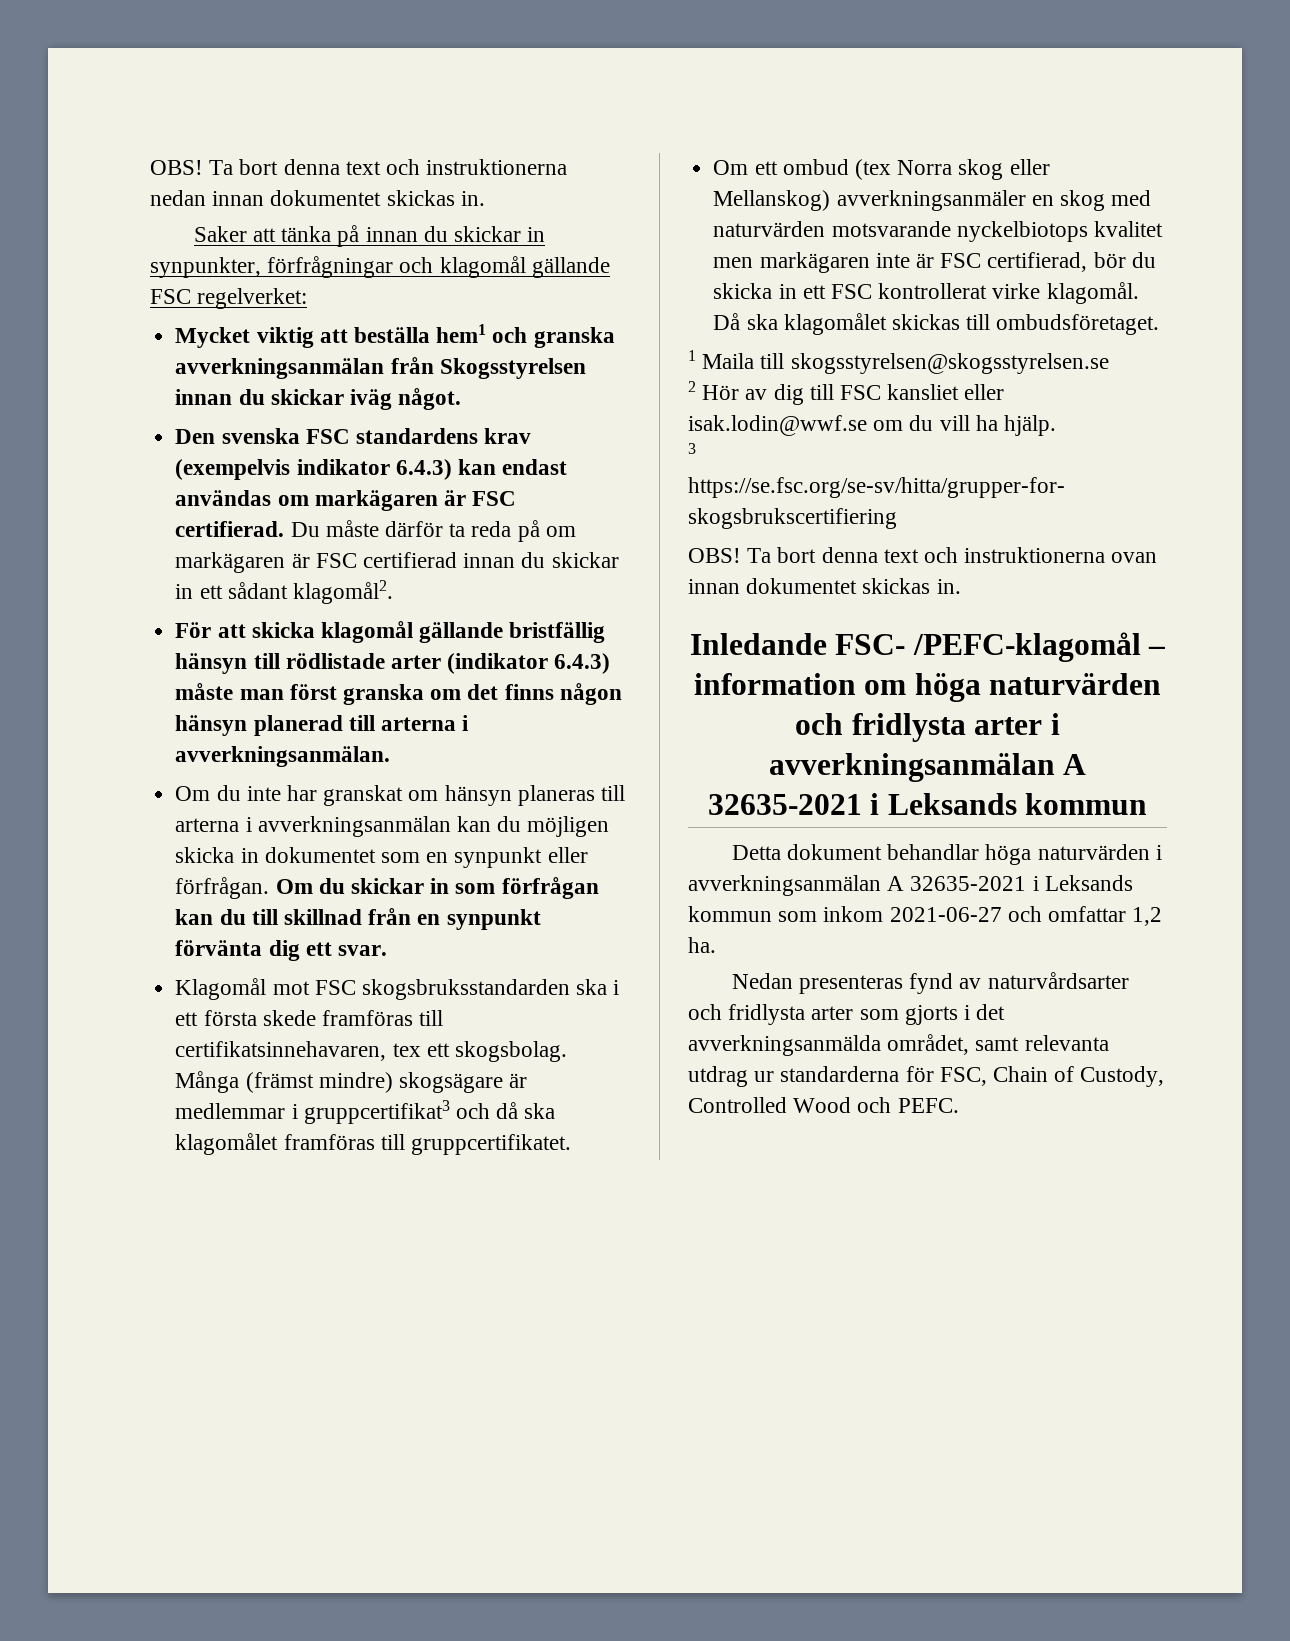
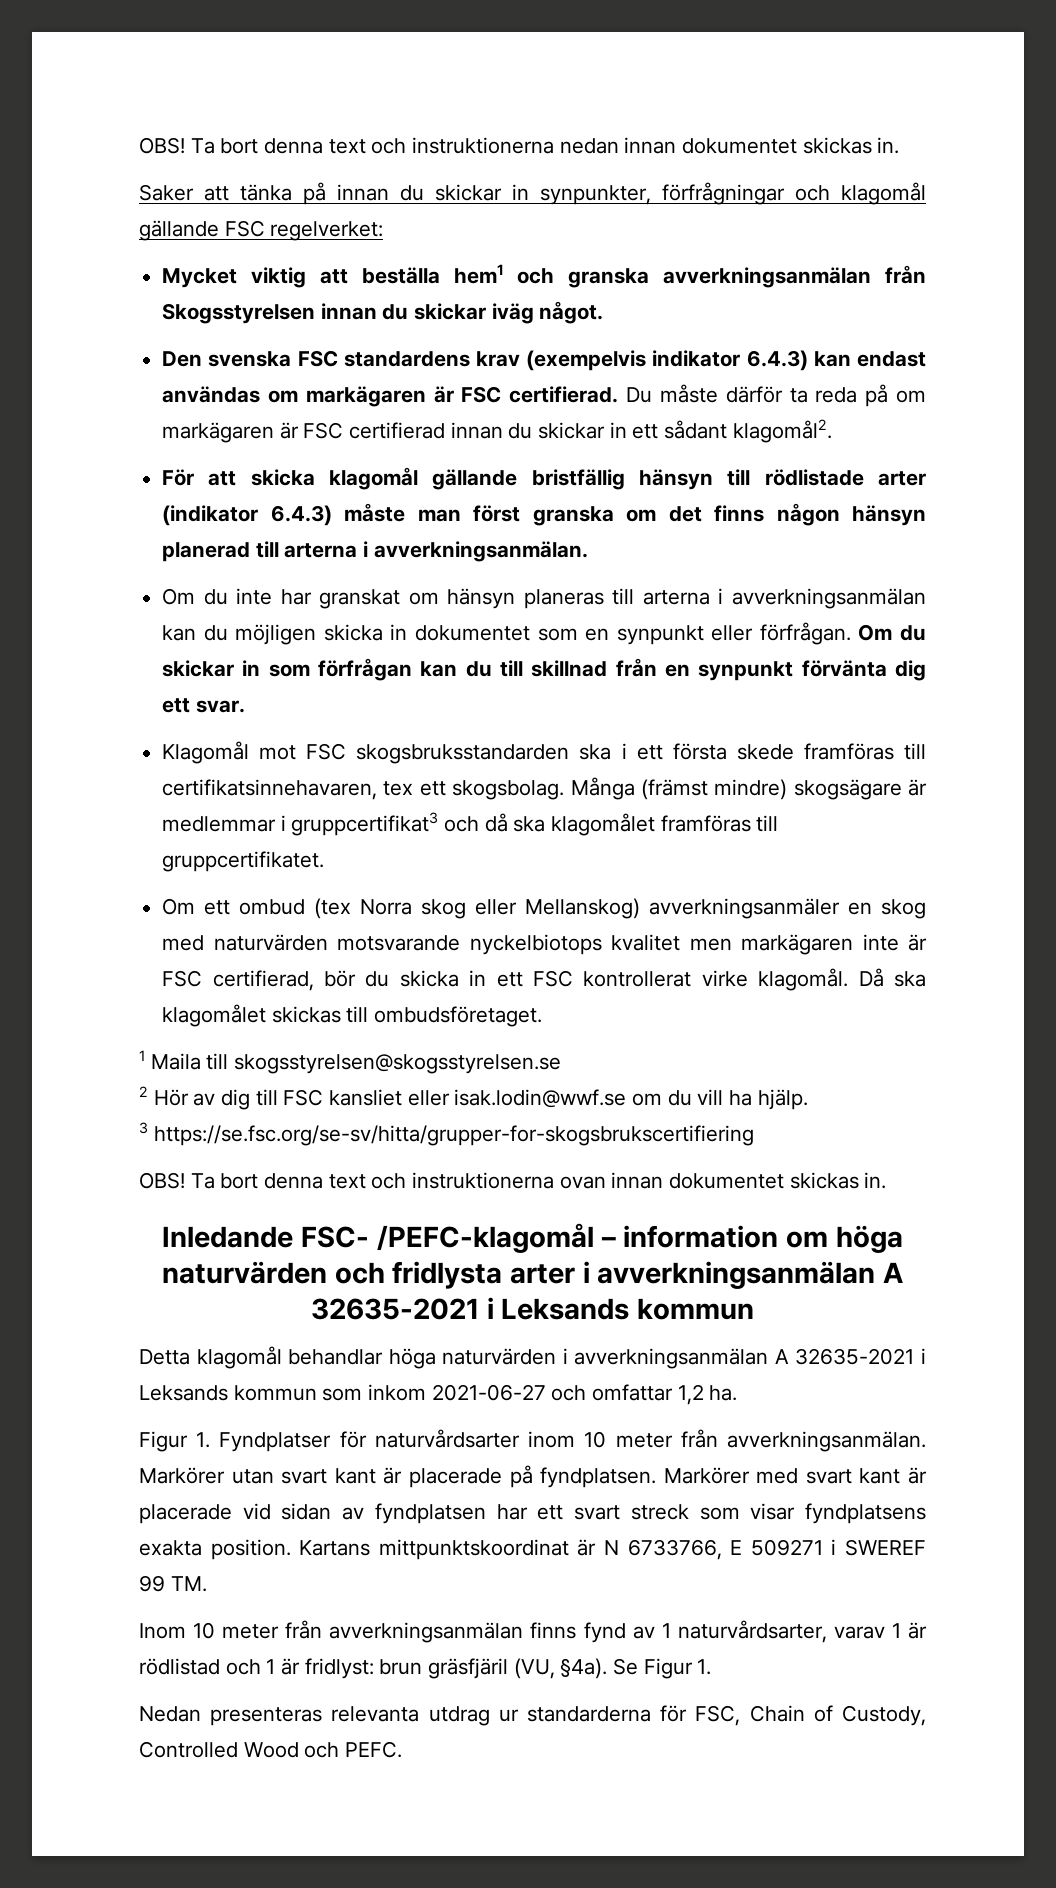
[786,844,882,860] dokument -> [196,1346,282,1369] klagomål
[731,972,1129,994] [688,1004,1006,1025] [688,1034,1020,1056] Nedan presenteras fynd av naturvårdsarter och fridlysta arter som gjorts i det avverkningsanmälda området, samt -> [139,1429,926,1452] [139,1465,928,1488] [139,1503,927,1524] [139,1539,927,1560] [139,1575,207,1592] [139,1620,928,1643] [139,1658,712,1679] [139,1706,323,1726] Figur 1. Fyndplatser för naturvårdsarter inom 10 meter från avverkningsanmälan. Markörer utan svart kant är placerade på fyndplatsen. Markörer med svart kant är placerade vid sidan av fyndplatsen har ett svart streck som visar fyndplatsens exakta position. Kartans mittpunktskoordinat är N 6733766, E 509271 i SWEREF 99 TM. // Inom 10 meter från avverkningsanmälan finns fynd av 1 naturvårdsarter, varav 1 är rödlistad och 1 är fridlyst: brun gräsfjäril (VU, §4a). Se Figur 1. // Nedan presenteras

